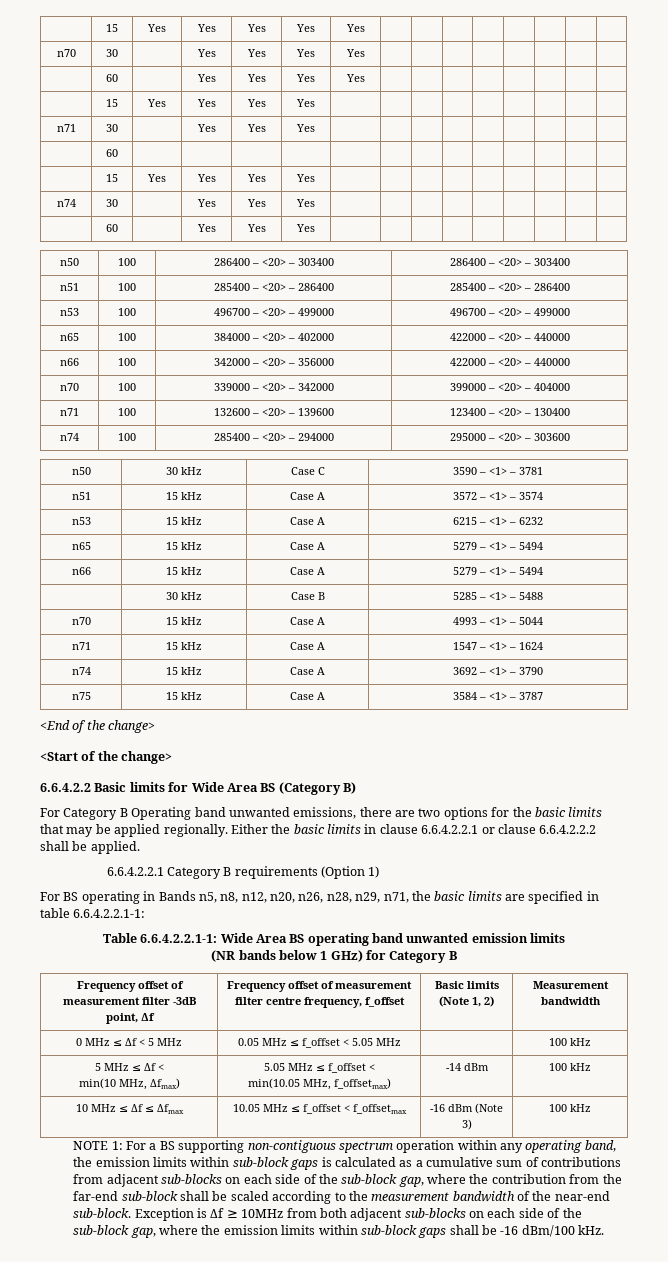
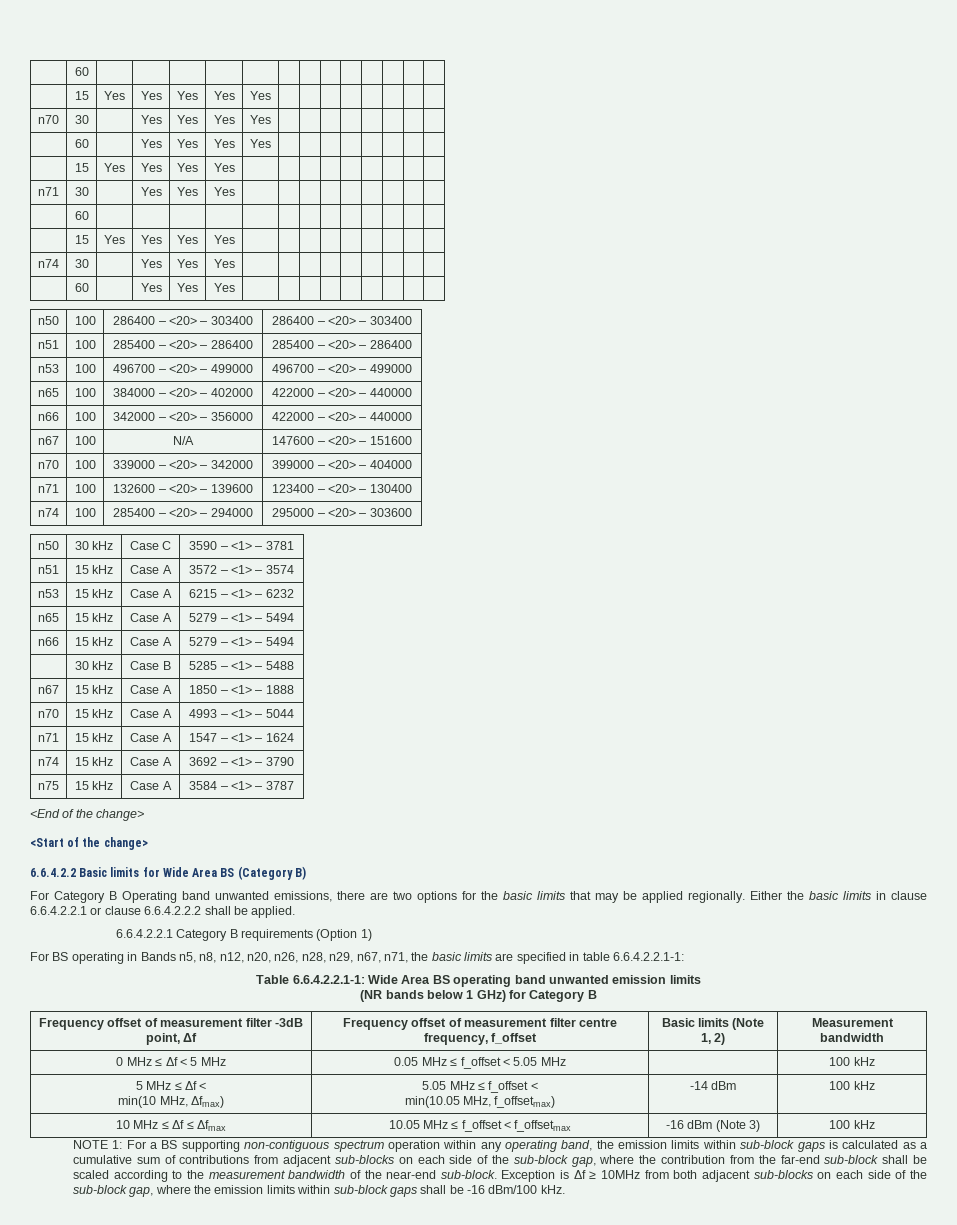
(106, 28) none -> [74,67,89,76] | 60 | | | | | | | | | | | | | //
(570, 362) none -> [38,436,59,445] [74,436,96,445] [173,436,194,445] [272,436,412,445] // n67 | 100 | N/A | 147600 – <20> – 151600
(543, 596) none -> [38,685,59,694] [74,685,114,694] [130,685,172,694] [189,685,294,694] // n67 | 15 kHz | Case A | 1850 – <1> – 1888
(381, 897) none -> [356,952,381,963] n67,

